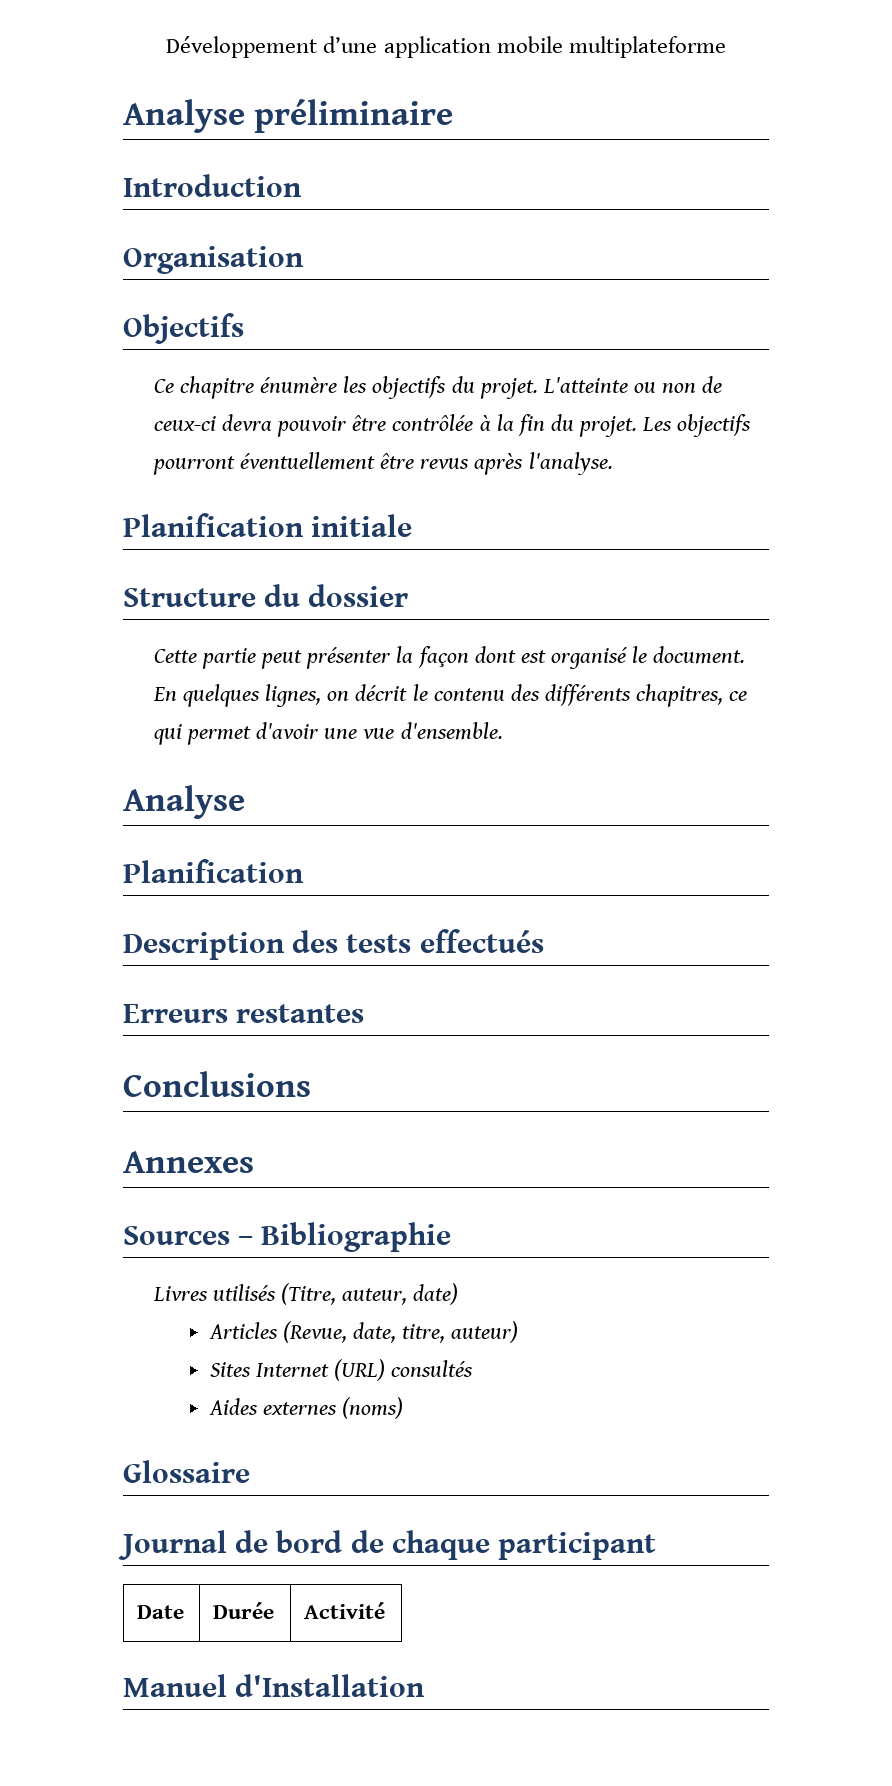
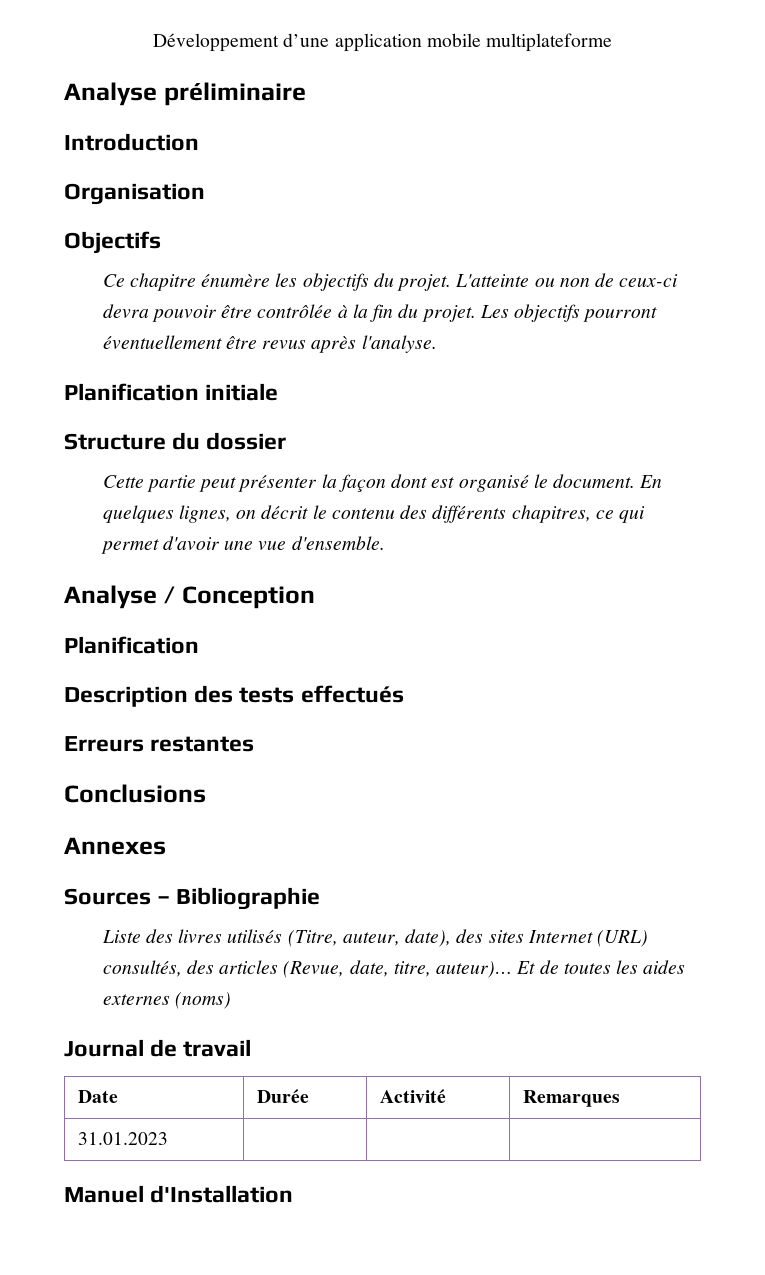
(245, 802) none -> [163,586,315,609] / Conception
[153,1283,459,1305] [209,1321,519,1343] [210,1359,474,1381] [209,1398,259,1415] Livres utilisés (Titre, auteur, date) // Articles (Revue, date, titre, auteur) // Sites Internet (URL) consultés // Aides -> [101,929,649,947] [102,960,686,978] Liste des livres utilisés (Titre, auteur, date), des sites Internet (URL) consultés, des articles (Revue, date, titre, auteur)… Et de toutes les aides
[123,1460,250,1483] // Glossaire -> (231, 1000) none
[276,1530,657,1560] bord de chaque participant -> [183,1039,252,1057] travail
(386, 1610) none -> [523,1090,621,1107] [78,1132,169,1145] | Remarques // 31.01.2023 | | |

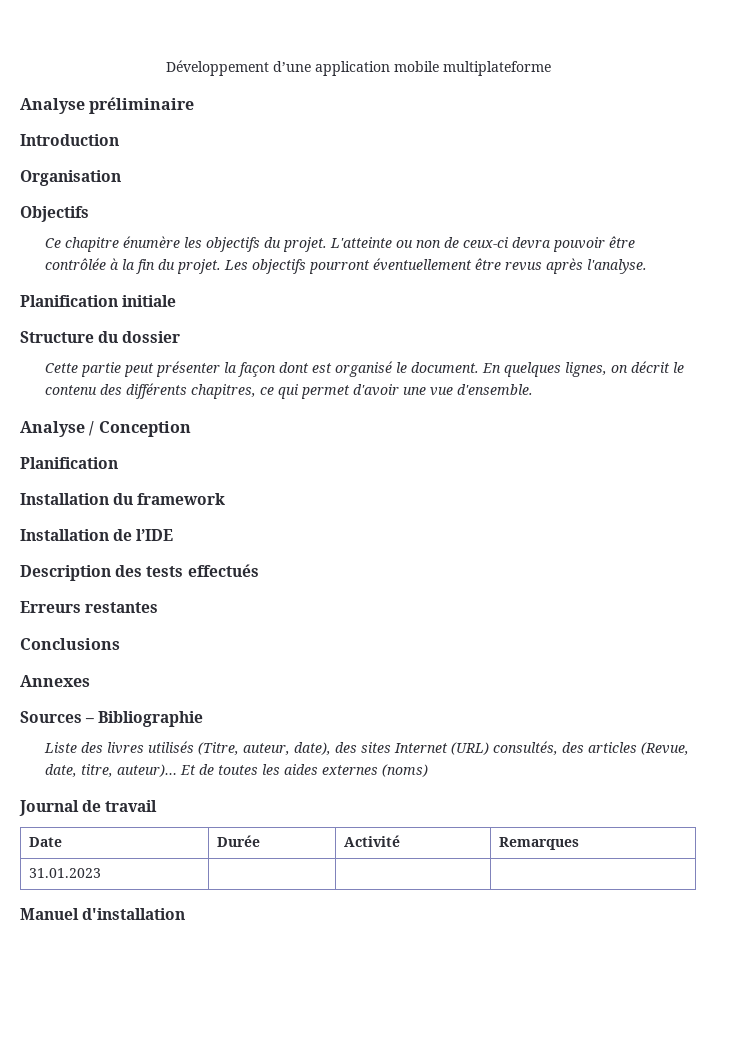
(199, 645) none -> [20,493,226,505] [20,529,174,541] // Installation du framework // Installation de l’IDE
[150,1185,294,1203] d'Installation -> [82,908,186,920] d'installation

